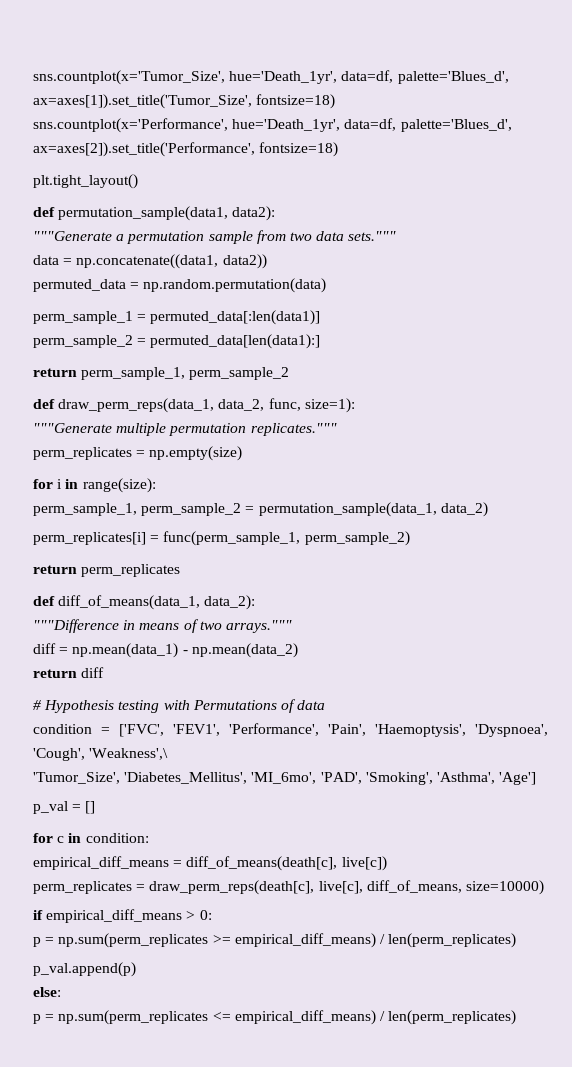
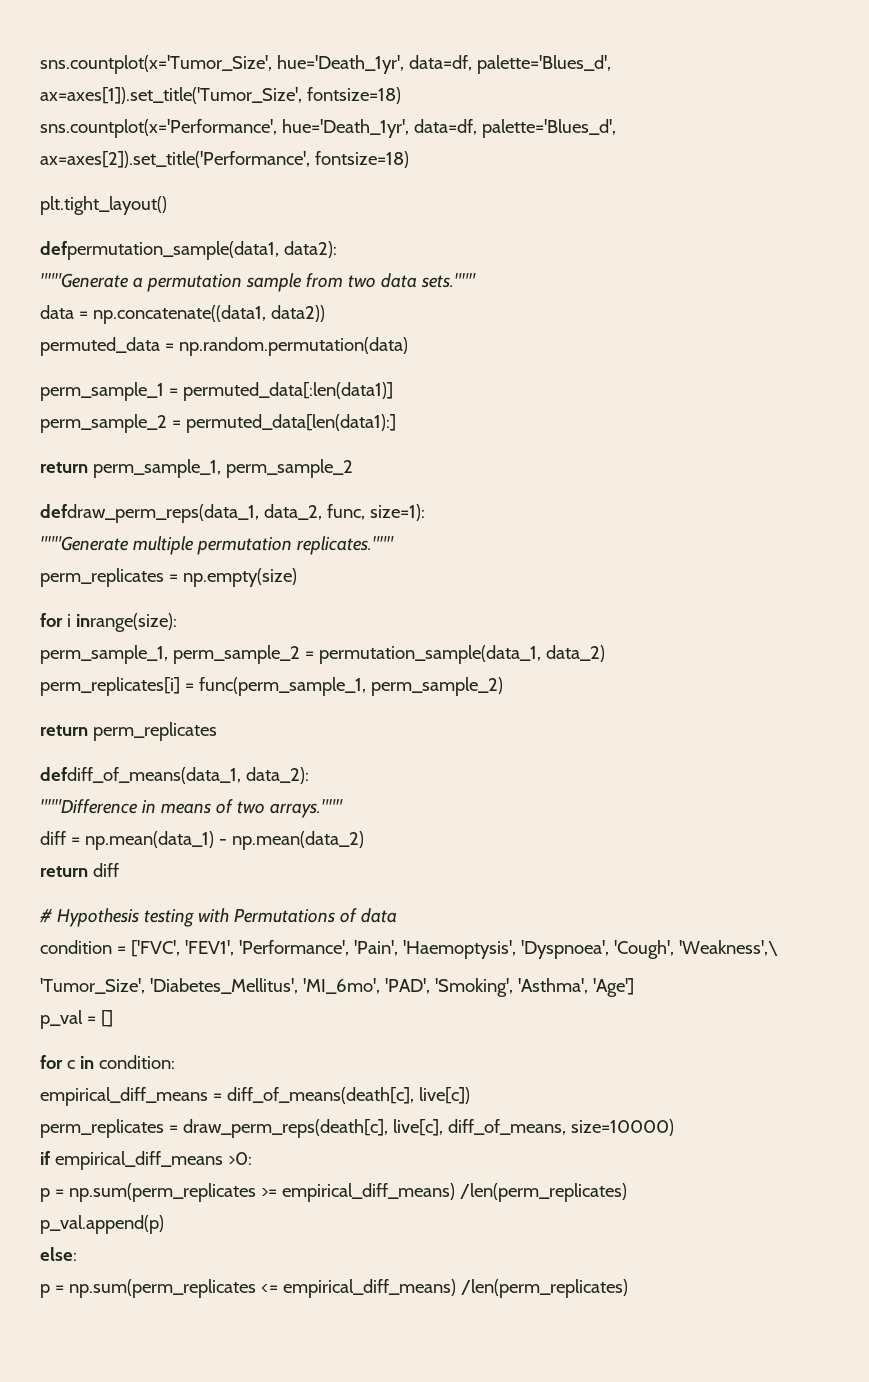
[33,206,229,221] def permutation_sample(data1, -> [40,241,279,260] defpermutation_sample(data1,
[33,398,215,413] def draw_perm_reps(data_1, -> [40,504,259,523] defdraw_perm_reps(data_1,
[65,478,156,493] in range(size): -> [75,613,177,632] inrange(size):
[33,595,201,610] def diff_of_means(data_1, -> [40,767,241,784] defdiff_of_means(data_1,
[186,910,212,920] > 0: -> [227,1152,252,1165] >0:
[379,933,517,948] / len(perm_replicates) -> [459,1183,627,1202] /len(perm_replicates)
[379,1010,517,1025] / len(perm_replicates) -> [460,1279,628,1298] /len(perm_replicates)

